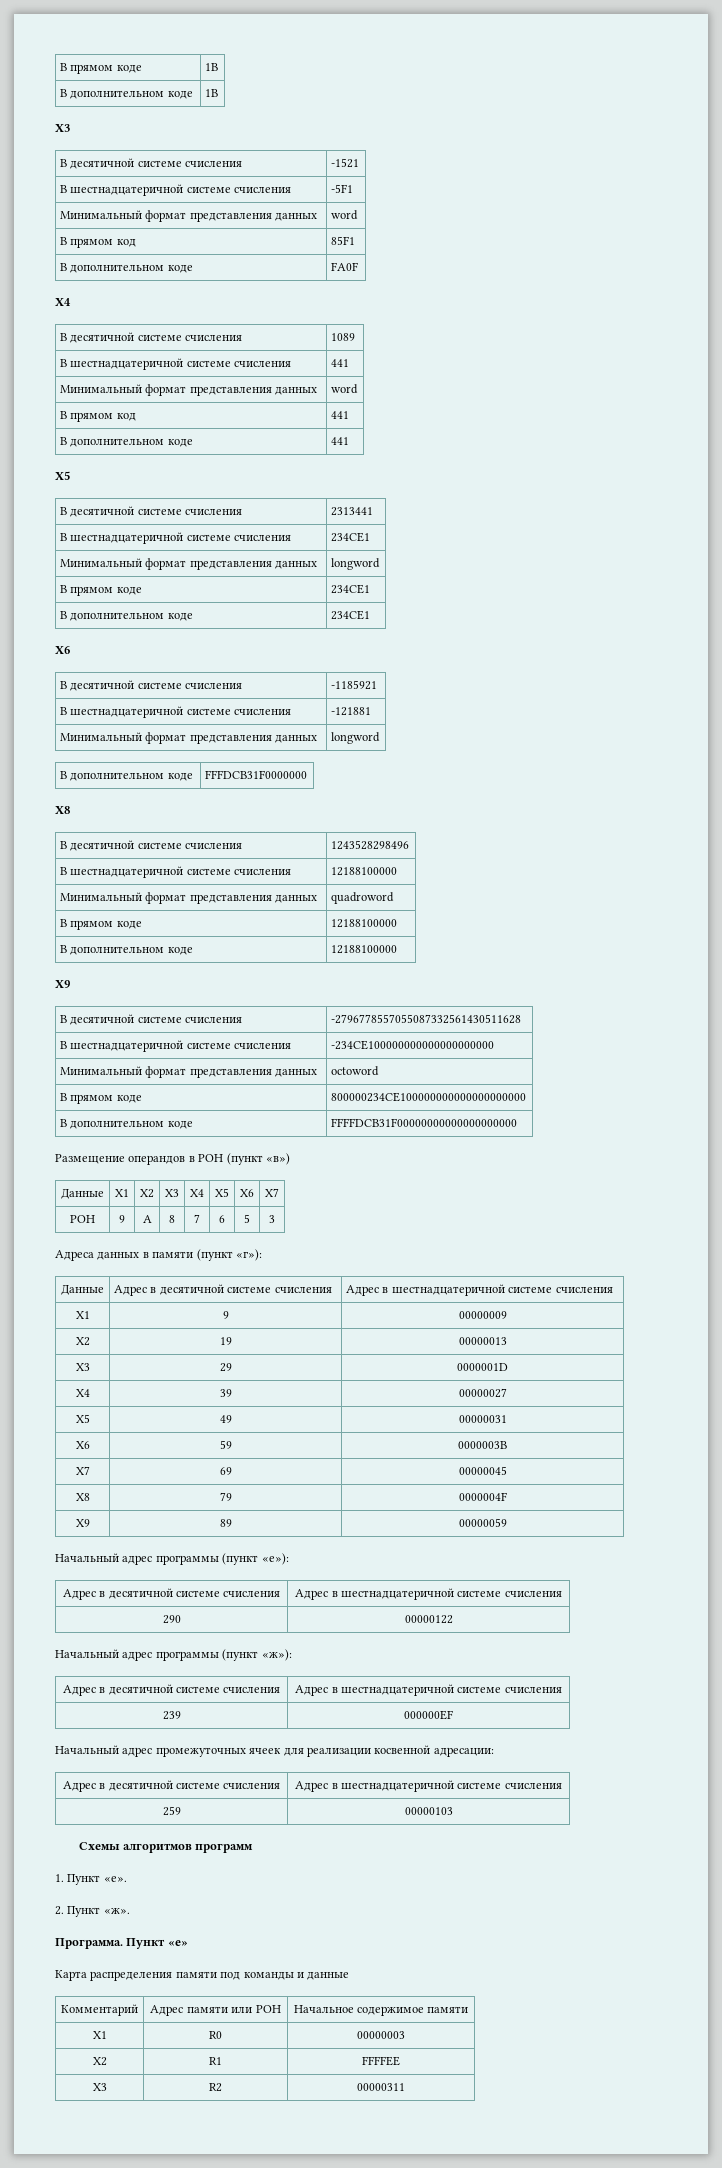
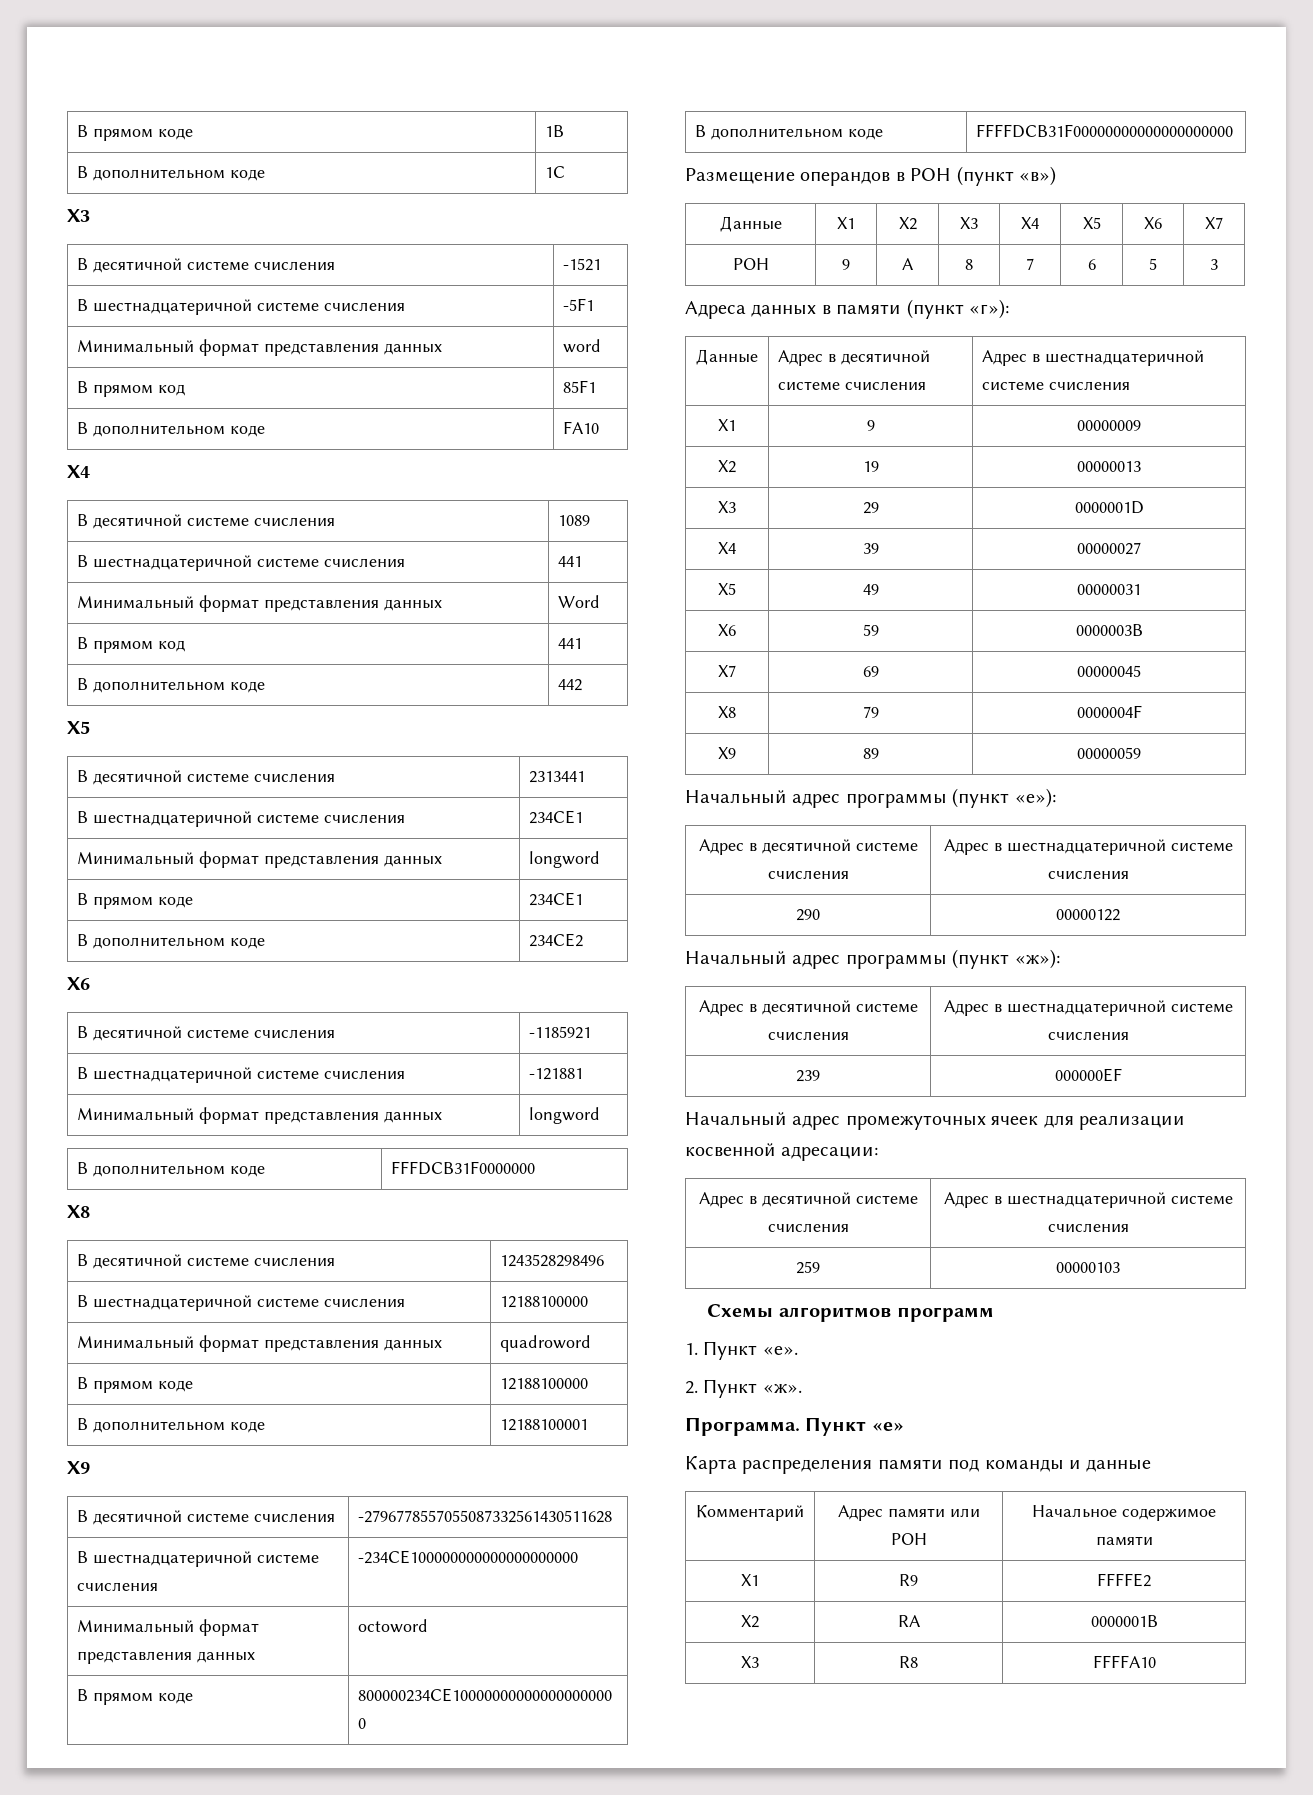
[205,89,219,97] 1B -> [545,166,566,178] 1C
[331,262,359,271] FA0F -> [563,421,600,434] FA10
[331,384,359,394] word -> [558,595,601,608] Word
[331,437,350,445] 441 -> [558,679,583,691] 442
[331,610,371,620] 234CE1 -> [529,933,584,947] 234CE2
[331,945,398,954] 12188100000 -> [500,1419,589,1431] 12188100001
[209,2031,222,2039] [357,2031,405,2039] [92,2057,107,2066] [209,2057,222,2065] [362,2056,400,2066] [92,2083,107,2091] [209,2083,222,2092] [357,2083,405,2091] R0 | 00000003 // X2 | R1 | FFFFEE // X3 | R2 | 00000311 -> [899,1574,918,1586] [1097,1573,1151,1587] [741,1615,759,1628] [897,1615,921,1627] [1090,1615,1158,1627] [741,1656,759,1668] [899,1656,918,1668] [1092,1655,1156,1668] R9 | FFFFE2 // X2 | RA | 0000001B // X3 | R8 | FFFFA10

